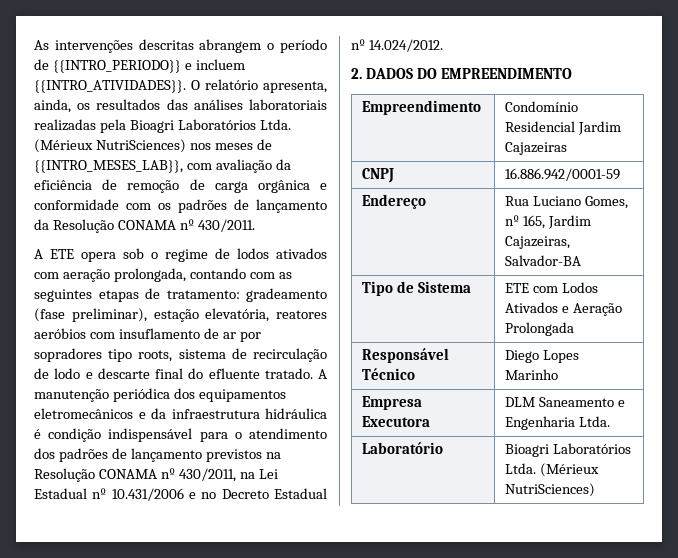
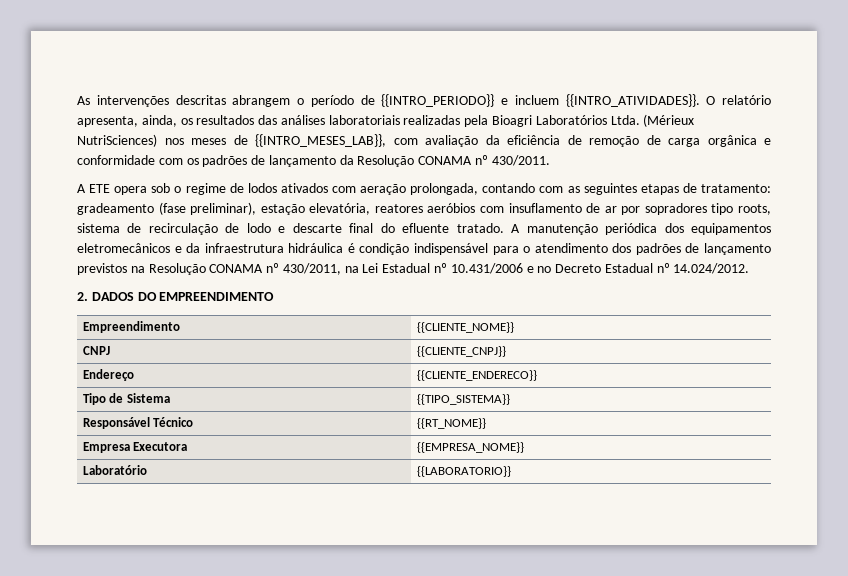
[505,101,579,112] [505,121,622,135] [505,142,568,155] Condomínio Residencial Jardim Cajazeiras -> [416,322,514,333] {{CLIENTE_NOME}}
[505,168,621,181] 16.886.942/0001-59 -> [416,346,506,357] {{CLIENTE_CNPJ}}
[505,196,628,209] [505,215,591,229] [505,236,571,249] [505,255,582,266] [362,281,471,296] [505,282,598,293] [505,302,622,316] [505,322,575,336] Rua Luciano Gomes, nº 165, Jardim Cajazeiras, Salvador-BA // Tipo de Sistema | ETE com Lodos Ativados e Aeração Prolongada -> [416,370,537,381] [82,393,170,405] [416,394,510,405] {{CLIENTE_ENDERECO}} // Tipo de Sistema | {{TIPO_SISTEMA}}
[505,350,580,363] [505,369,559,380] Diego Lopes Marinho -> [416,418,486,429] {{RT_NOME}}
[505,397,625,407] [505,416,611,430] [362,442,444,454] [505,443,632,457] [505,463,600,477] [505,483,596,497] DLM Saneamento e Engenharia Ltda. // Laboratório | Bioagri Laboratórios Ltda. (Mérieux NutriSciences) -> [416,442,524,453] [82,465,147,475] [416,466,511,477] {{EMPRESA_NOME}} // Laboratório | {{LABORATORIO}}

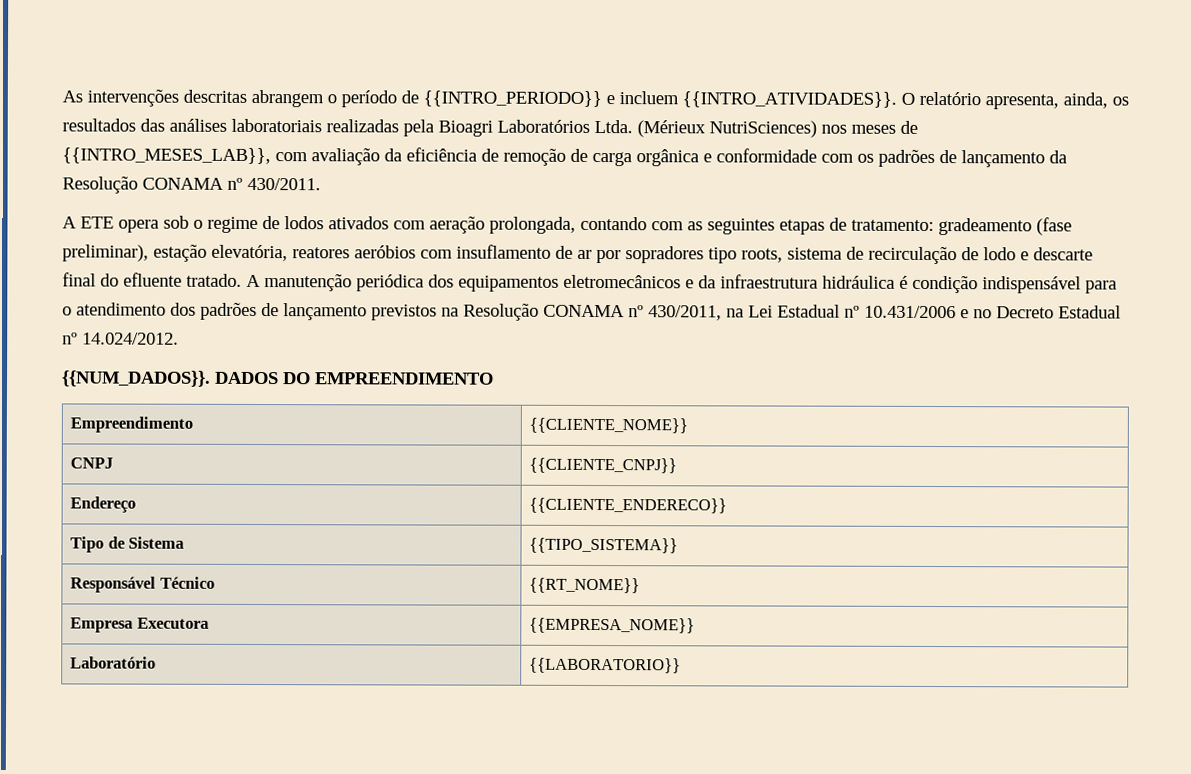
[77,292,88,301] 2. -> [61,370,211,387] {{NUM_DADOS}}.

